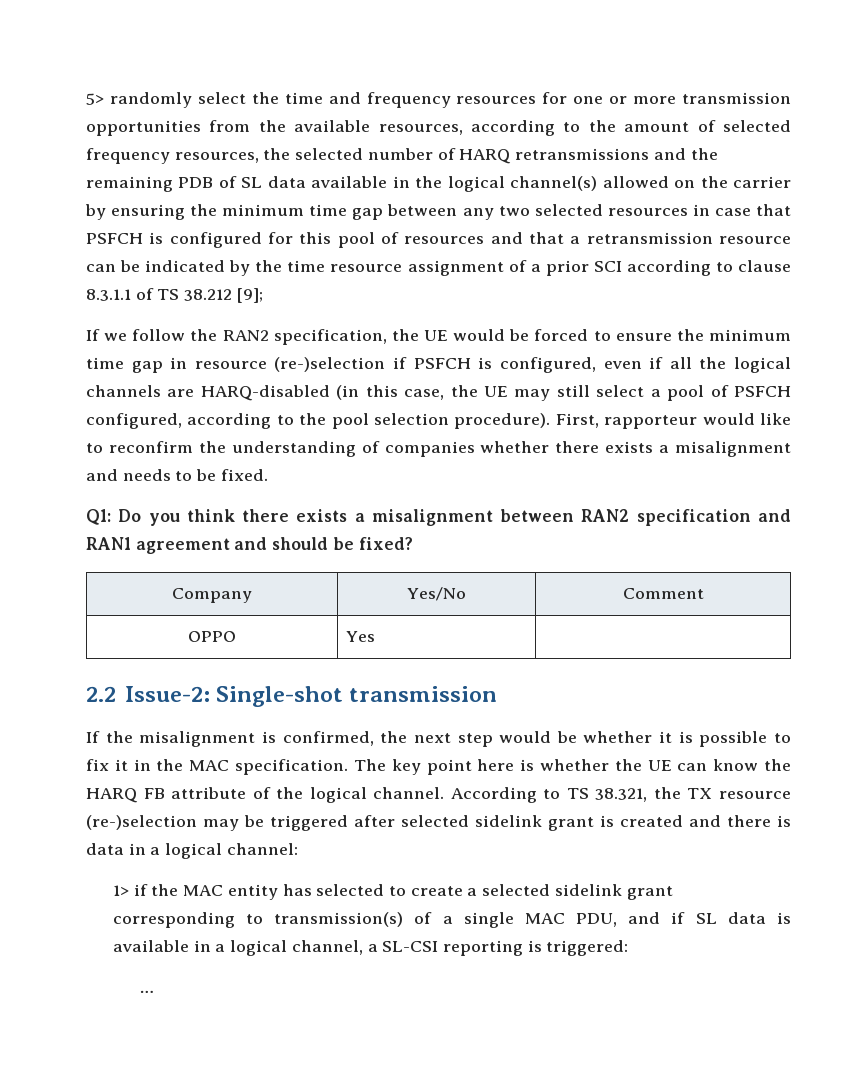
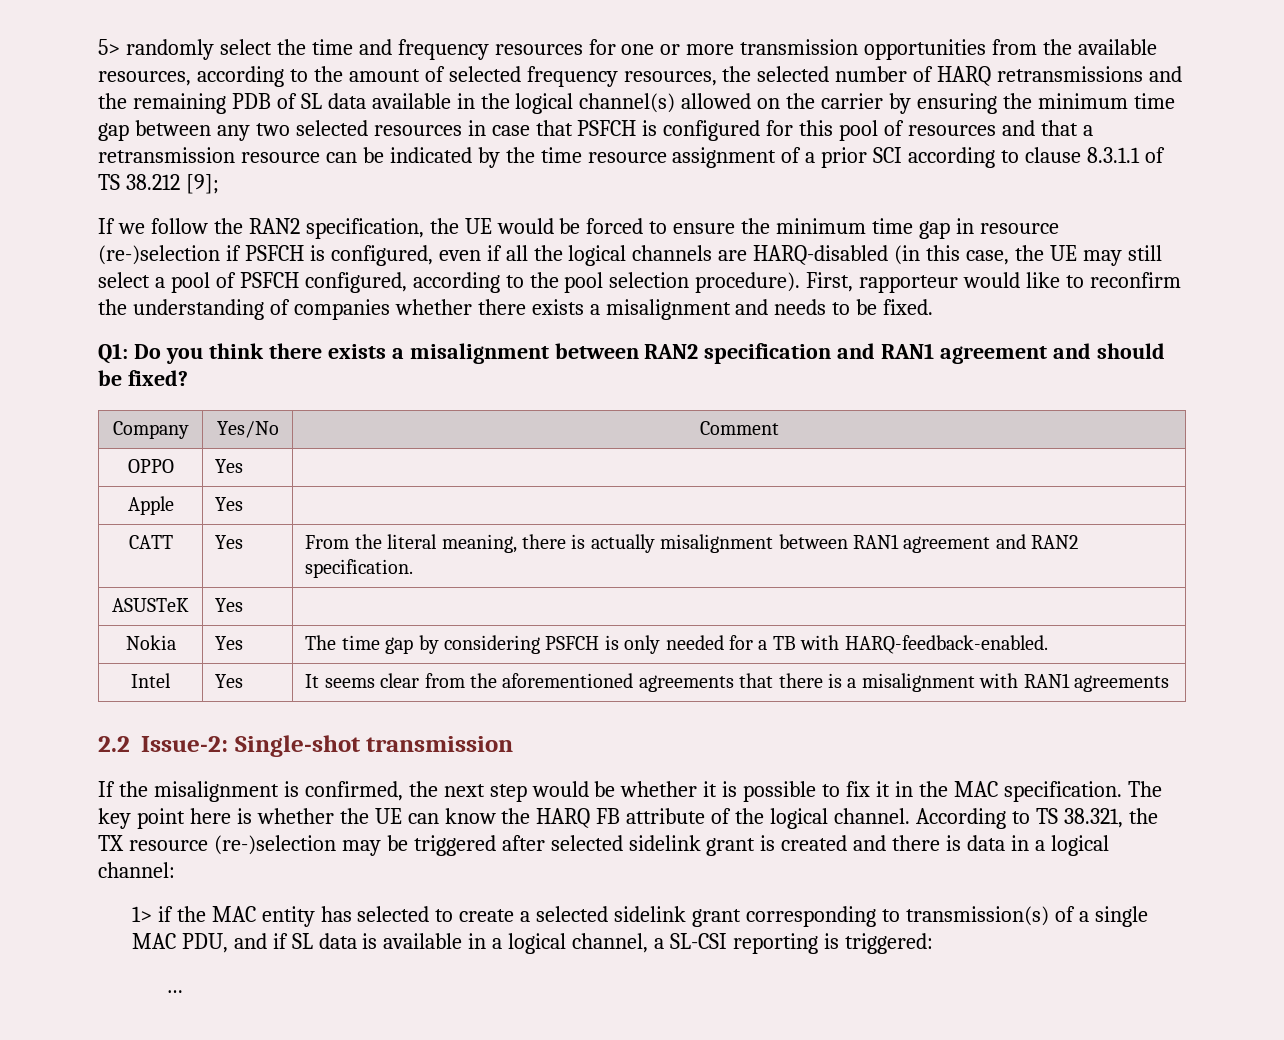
(376, 636) none -> [127,496,174,515] [215,497,244,511] [128,535,173,549] [215,535,244,549] [305,534,1079,553] [305,559,414,578] [112,598,189,612] [215,598,244,612] [125,635,176,650] [215,636,244,650] [305,635,1048,654] [131,673,171,688] [215,674,244,688] [305,673,1169,692] // Apple | Yes | // CATT | Yes | From the literal meaning, there is actually misalignment between RAN1 agreement and RAN2 specification. // ASUSTeK | Yes | // Nokia | Yes | The time gap by considering PSFCH is only needed for a TB with HARQ-feedback-enabled. // Intel | Yes | It seems clear from the aforementioned agreements that there is a misalignment with RAN1 agreements

